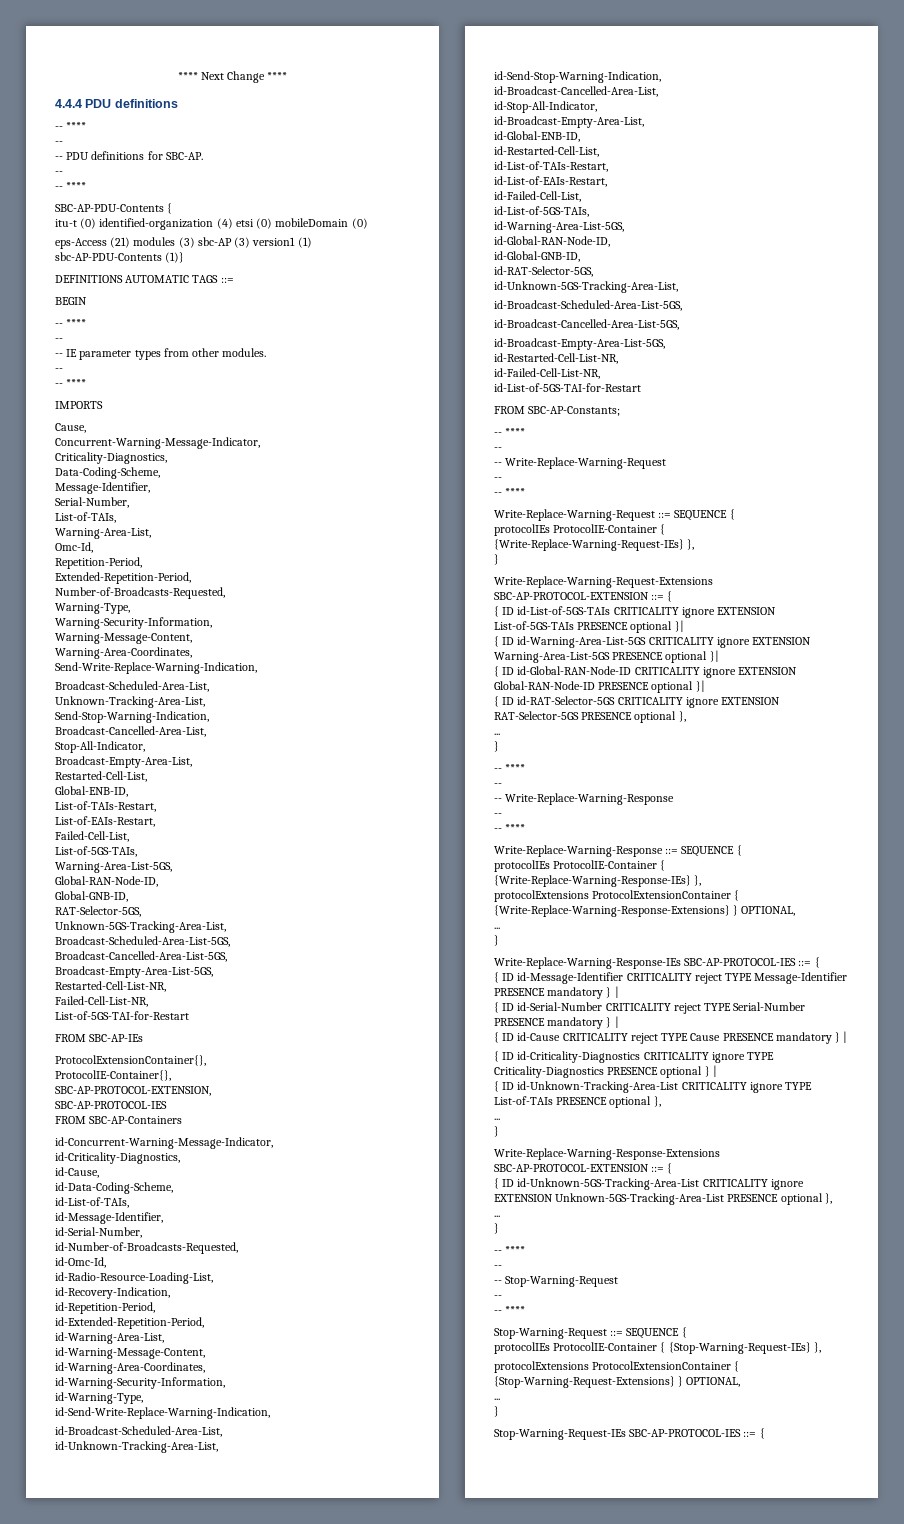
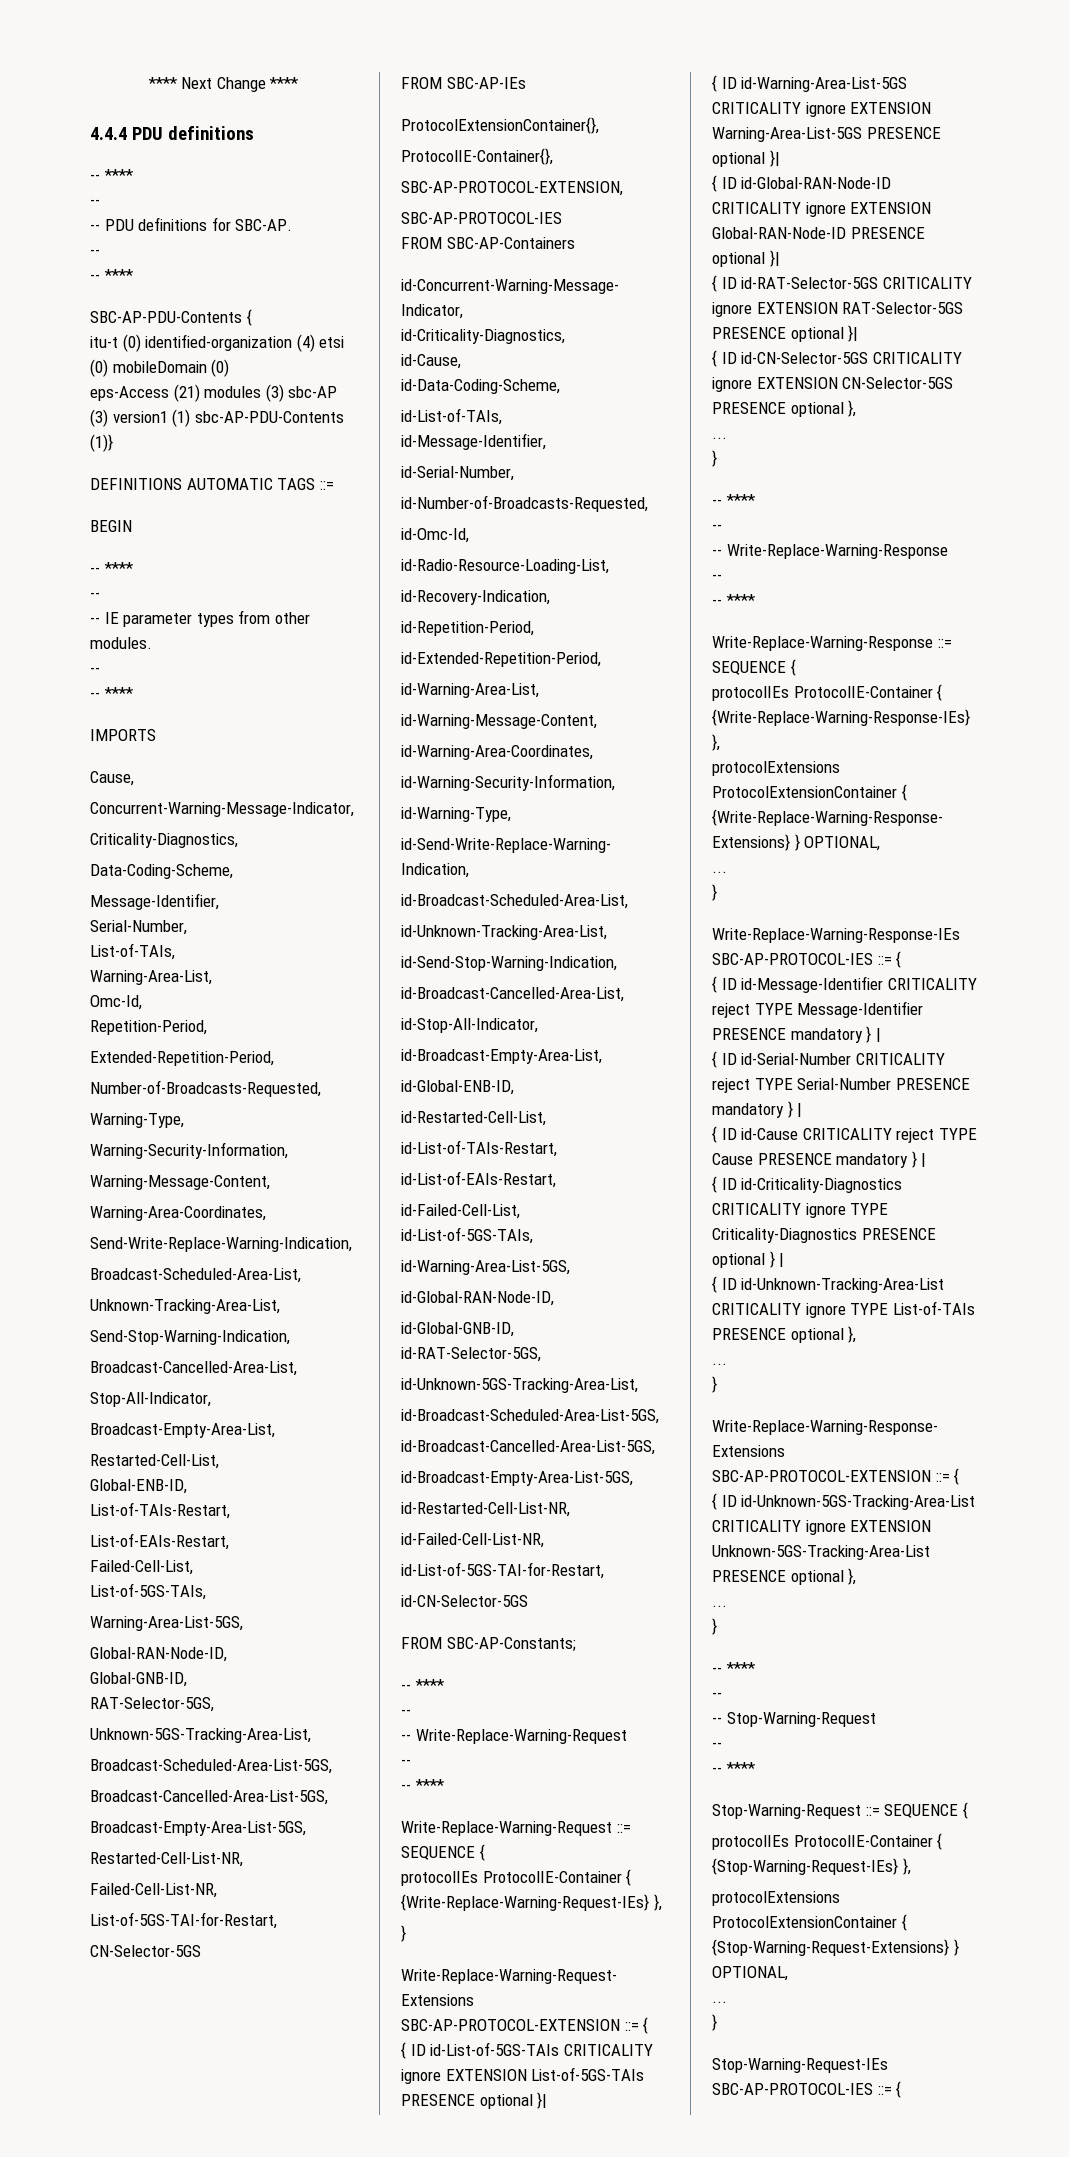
[55,1011,189,1020] List-of-5GS-TAI-for-Restart -> [90,1912,277,1929] [90,1945,201,1957] List-of-5GS-TAI-for-Restart, // CN-Selector-5GS
[494,383,641,392] id-List-of-5GS-TAI-for-Restart -> [401,1562,604,1579] [401,1595,528,1607] id-List-of-5GS-TAI-for-Restart, // id-CN-Selector-5GS
(677, 717) none -> [848,325,859,342] [712,350,962,367] [712,377,954,392] [712,402,844,417] }| // { ID id-CN-Selector-5GS CRITICALITY ignore EXTENSION CN-Selector-5GS PRESENCE optional

